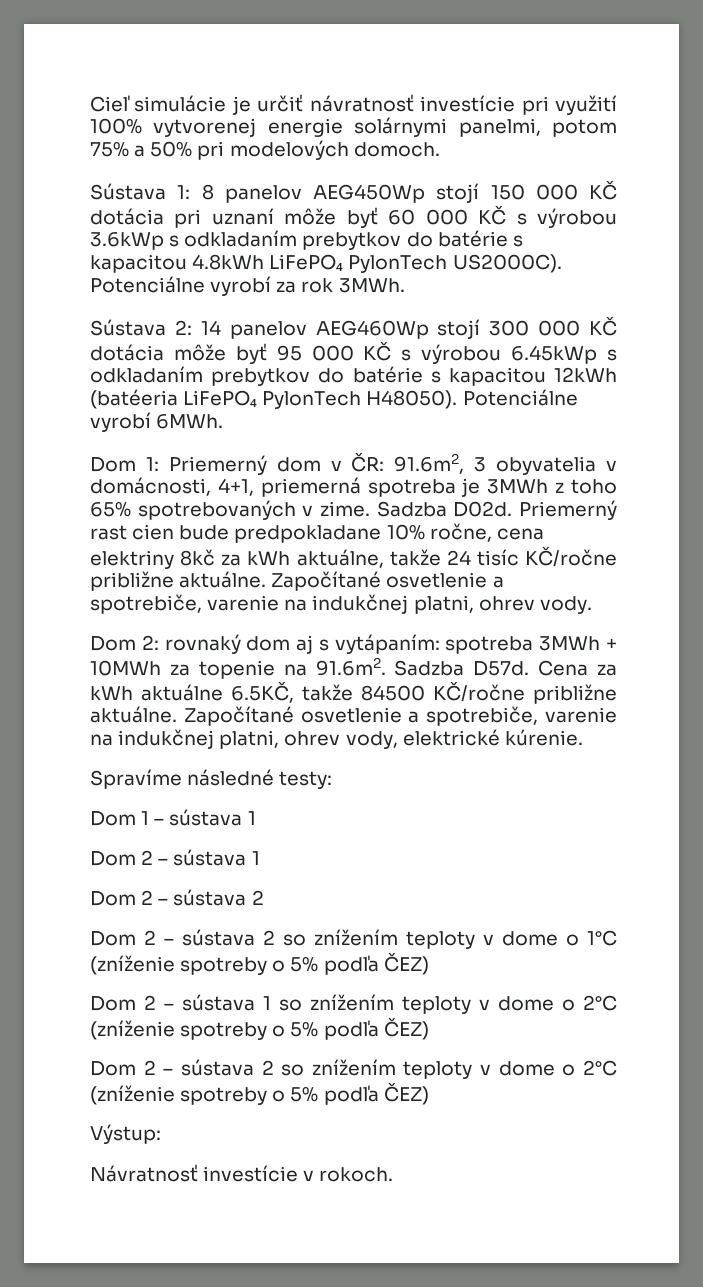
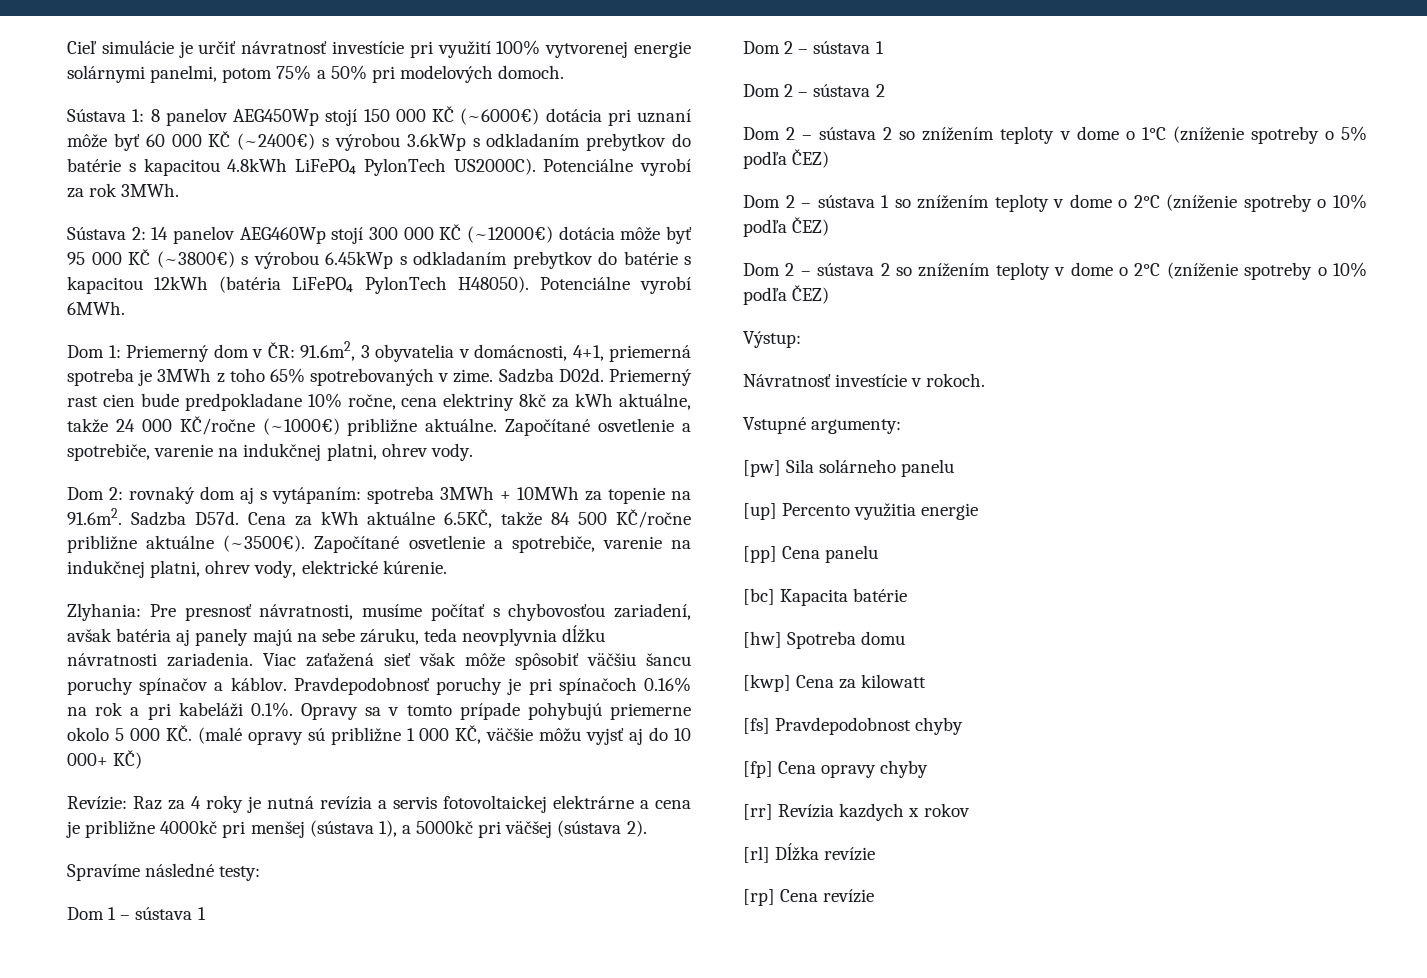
(617, 190) none -> [460,108,540,125] (~6000€)
(507, 215) none -> [237,133,316,150] (~2400€)
(617, 326) none -> [467,226,553,243] (~12000€)
(392, 351) none -> [156,251,235,268] (~3800€)
[90,389,178,409] (batéeria -> [219,276,282,293] (batéria
[476,546,617,567] tisíc KČ/ročne -> [141,416,340,435] 000 KČ/ročne (~1000€)
[361,681,617,704] [90,706,177,723] 84500 KČ/ročne približne aktuálne. -> [551,509,691,528] [67,535,306,553] 84 500 KČ/ročne približne aktuálne (~3500€).
(583, 737) none -> [67,603,691,621] [67,625,606,646] [67,652,691,670] [67,677,691,695] [67,702,692,720] [67,725,691,745] [67,750,143,769] [67,795,691,813] [66,820,647,838] // Zlyhania: Pre presnosť návratnosti, musíme počítať s chybovosťou zariadení, avšak batéria aj panely majú na sebe záruku, teda neovplyvnia dĺžku návratnosti zariadenia. Viac zaťažená sieť však môže spôsobiť väčšiu šancu poruchy spínačov a káblov. Pravdepodobnosť poruchy je pri spínačoch 0.16% na rok a pri kabeláži 0.1%. Opravy sa v tomto prípade pohybujú priemerne okolo 5 000 KČ. (malé opravy sú približne 1 000 KČ, väčšie môžu vyjsť aj do 10 000+ KČ) // Revízie: Raz za 4 roky je nutná revízia a servis fotovoltaickej elektrárne a cena je približne 4000kč pri menšej (sústava 1), a 5000kč pri väčšej (sústava 2).
[290,1021,319,1037] 5% -> [1332,194,1367,209] 10%
[290,1086,319,1102] 5% -> [1332,262,1367,277] 10%
(394, 1174) none -> [743,417,902,434] [743,459,955,477] [743,503,979,520] [743,545,879,563] [743,588,908,606] [743,631,906,649] [743,674,927,692] [743,717,964,735] [743,760,929,778] [743,803,970,821] [743,843,876,863] [743,889,875,906] // Vstupné argumenty: // [pw] Sila solárneho panelu // [up] Percento využitia energie // [pp] Cena panelu // [bc] Kapacita batérie // [hw] Spotreba domu // [kwp] Cena za kilowatt // [fs] Pravdepodobnost chyby // [fp] Cena opravy chyby // [rr] Revízia kazdych x rokov // [rl] Dĺžka revízie // [rp] Cena revízie

